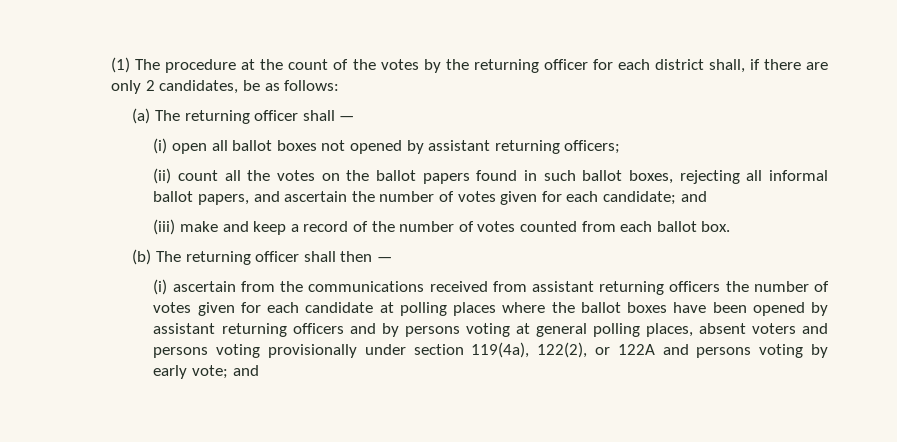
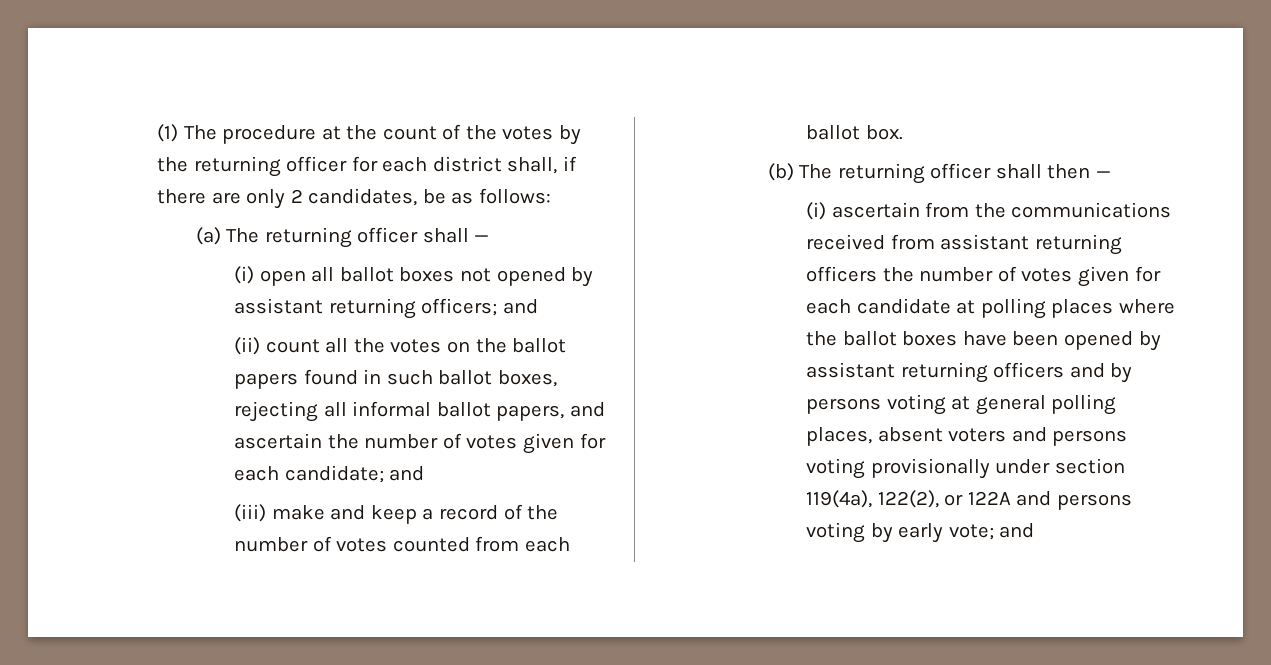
(621, 147) none -> [502,299,538,314] and

